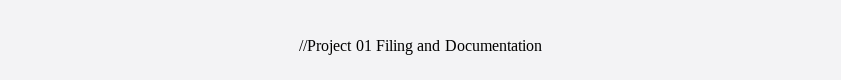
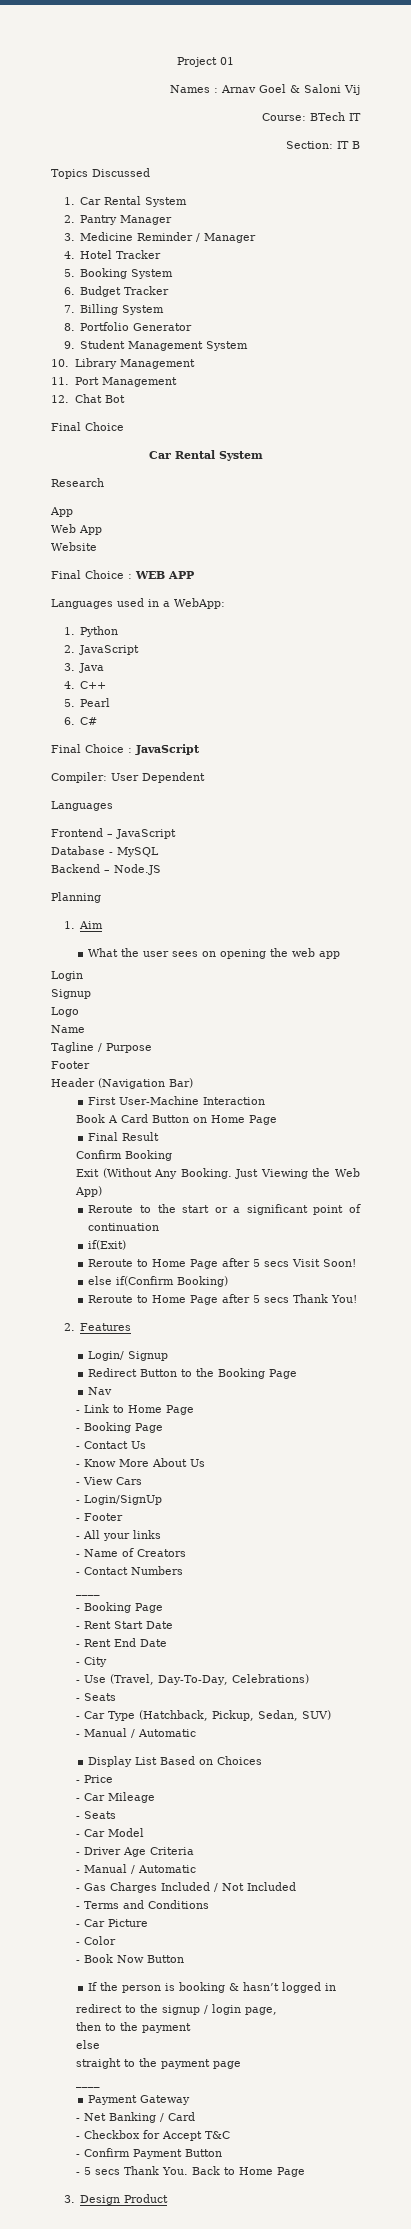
[299,40,353,55] //Project -> [177,57,217,67] Project
[376,40,542,55] Filing and Documentation -> [170,84,360,95] [262,112,361,121] [286,141,360,149] [51,168,150,179] [63,196,188,207] [63,215,173,225] [63,232,257,243] [63,250,162,259] [63,268,174,279] [63,286,170,297] [63,304,165,315] [63,322,193,331] [63,340,249,351] [51,358,195,369] [51,377,177,387] [51,394,125,403] [51,422,124,431] [148,450,263,461] [51,478,104,487] [50,507,73,517] [51,524,102,535] [51,542,97,551] [51,570,194,579] [51,598,225,609] [63,626,119,637] [63,645,140,655] [63,663,105,673] [63,681,107,689] [63,698,111,707] [63,717,98,725] [51,744,200,755] [51,772,205,783] [51,801,113,811] [51,828,176,839] [51,846,159,857] [51,864,161,875] [51,892,101,903] [63,921,104,929] [88,948,341,959] [51,971,83,981] [51,989,91,999] [51,1007,79,1017] [51,1025,85,1033] [51,1042,152,1053] [51,1061,90,1069] [51,1078,193,1089] [88,1096,266,1105] [76,1114,278,1125] [88,1132,160,1141] [76,1150,173,1161] [76,1168,360,1179] [75,1186,103,1197] [88,1204,362,1215] [88,1223,160,1231] [88,1240,127,1250] [88,1258,357,1269] [88,1276,229,1287] [88,1294,358,1305] [63,1323,132,1331] [88,1351,169,1361] [88,1368,298,1379] [88,1387,113,1395] [76,1404,195,1415] [76,1422,164,1433] [76,1441,147,1449] [76,1458,206,1467] [76,1477,143,1485] [76,1495,163,1505] [76,1513,124,1521] [76,1530,162,1541] [76,1548,187,1557] [76,1566,184,1575] [76,1593,101,1596] [76,1602,164,1613] [76,1621,174,1629] [76,1638,168,1647] [76,1657,108,1667] [76,1674,310,1685] [76,1693,117,1701] [76,1710,332,1721] [76,1728,197,1738] [88,1756,263,1767] [76,1775,114,1783] [76,1792,156,1803] [76,1811,117,1819] [76,1828,145,1837] [76,1847,195,1857] [76,1864,197,1874] [76,1882,297,1893] [76,1900,210,1909] [76,1919,149,1927] [76,1936,117,1945] [76,1954,185,1963] [88,1982,337,1993] [76,2004,278,2015] [76,2022,192,2033] [76,2040,101,2049] [76,2058,242,2069] [76,2085,101,2088] [88,2095,191,2105] [76,2112,196,2123] [76,2130,231,2141] [76,2148,223,2159] [76,2166,306,2177] [63,2194,169,2205] // Names : Arnav Goel & Saloni Vij // Course: BTech IT // Section: IT B // Topics Discussed // 1. Car Rental System // 2. Pantry Manager // 3. Medicine Reminder / Manager // 4. Hotel Tracker // 5. Booking System // 6. Budget Tracker // 7. Billing System // 8. Portfolio Generator // 9. Student Management System // 10. Library Management // 11. Port Management // 12. Chat Bot // Final Choice // Car Rental System // Research // App // Web App // Website // Final Choice : WEB APP // Languages used in a WebApp: // 1. Python // 2. JavaScript // 3. Java // 4. C++ // 5. Pearl // 6. C# // Final Choice : JavaScript // Compiler: User Dependent // Languages // Frontend – JavaScript // Database - MySQL // Backend – Node.JS // Planning // 1. Aim // What the user sees on opening the web app // Login // Signup // Logo // Name // Tagline / Purpose // Footer // Header (Navigation Bar) // First User-Machine Interaction // Book A Card Button on Home Page // Final Result // Confirm Booking // Exit (Without Any Booking. Just Viewing the Web App) // Reroute to the start or a significant point of continuation // if(Exit) // Reroute to Home Page after 5 secs Visit Soon! // else if(Confirm Booking) // Reroute to Home Page after 5 secs Thank You! // 2. Features // Login/ Signup // Redirect Button to the Booking Page // Nav // - Link to Home Page // - Booking Page // - Contact Us // - Know More About Us // - View Cars // - Login/SignUp // - Footer // - All your links // - Name of Creators // - Contact Numbers // ____ // - Booking Page // - Rent Start Date // - Rent End Date // - City // - Use (Travel, Day-To-Day, Celebrations) // - Seats // - Car Type (Hatchback, Pickup, Sedan, SUV) // - Manual / Automatic // Display List Based on Choices // - Price // - Car Mileage // - Seats // - Car Model // - Driver Age Criteria // - Manual / Automatic // - Gas Charges Included / Not Included // - Terms and Conditions // - Car Picture // - Color // - Book Now Button // If the person is booking & hasn’t logged in // redirect to the signup / login page, // then to the payment // else // straight to the payment page // ____ // Payment Gateway // - Net Banking / Card // - Checkbox for Accept T&C // - Confirm Payment Button // - 5 secs Thank You. Back to Home Page // 3. Design Product

